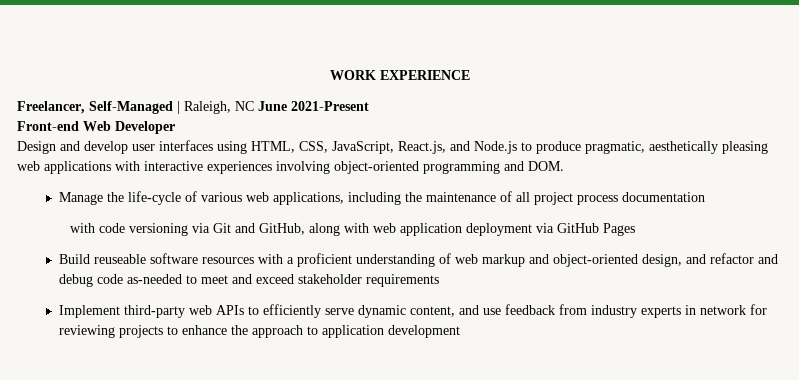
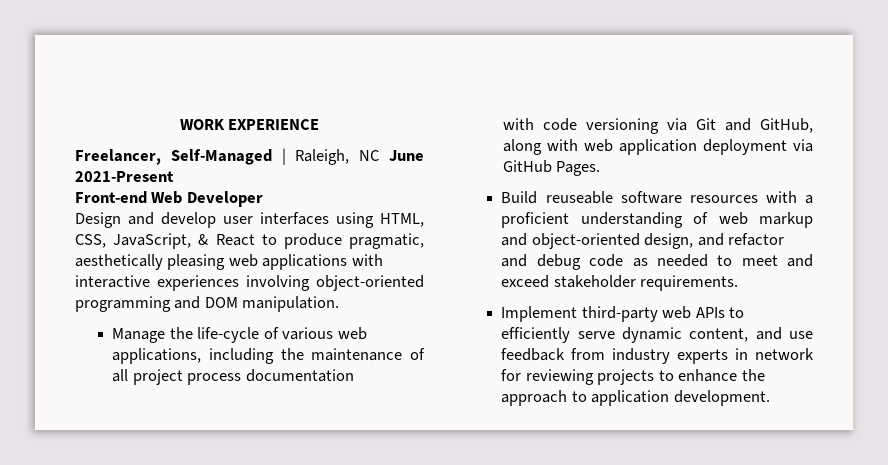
[398,141,517,154] React.js, and Node.js -> [198,234,255,246] & React
[528,161,564,171] DOM. -> [204,296,340,312] DOM manipulation.
[602,223,635,236] Pages -> [556,161,601,176] Pages.
[126,274,182,284] as-needed -> [632,254,708,267] as needed
[365,274,439,287] requirements -> [640,275,739,291] requirements.
[387,325,460,338] development -> [673,390,770,406] development.

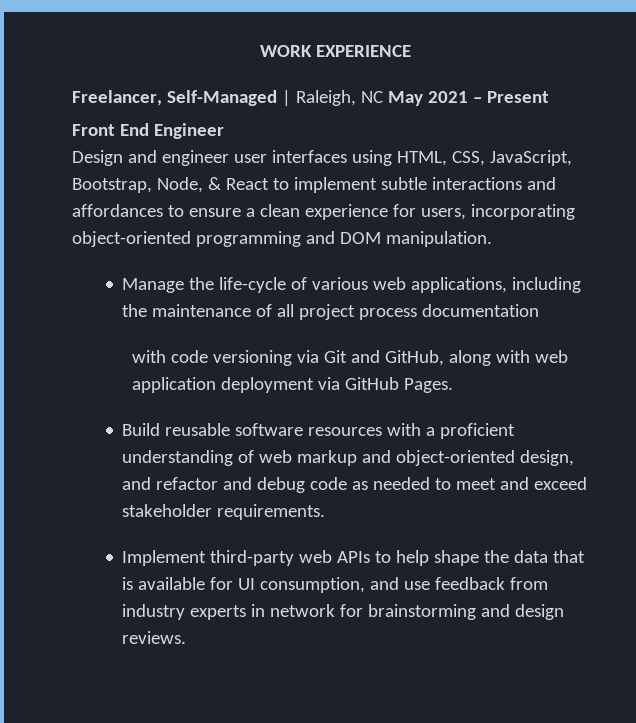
[389,150,425,161] [75,171,174,182] [75,191,263,207] June 2021-Present // Front-end Web Developer -> [387,91,549,106] [72,123,224,139] May 2021 – Present // Front End Engineer
[161,212,216,228] develop -> [161,150,229,166] engineer
(192, 241) none -> [72,177,203,193] Bootstrap, Node,
[283,233,424,249] [75,254,383,270] [75,275,310,291] produce pragmatic, aesthetically pleasing web applications with interactive experiences involving -> [293,177,556,193] [72,204,575,220] implement subtle interactions and affordances to ensure a clean experience for users, incorporating
[545,191,613,204] reuseable -> [165,423,231,436] reusable
[501,327,749,343] efficiently serve dynamic content, -> [396,550,586,566] [122,577,366,593] help shape the data that is available for UI consumption,
[525,369,765,385] [501,390,770,406] reviewing projects to enhance the approach to application development. -> [368,604,565,620] [122,631,187,644] brainstorming and design reviews.

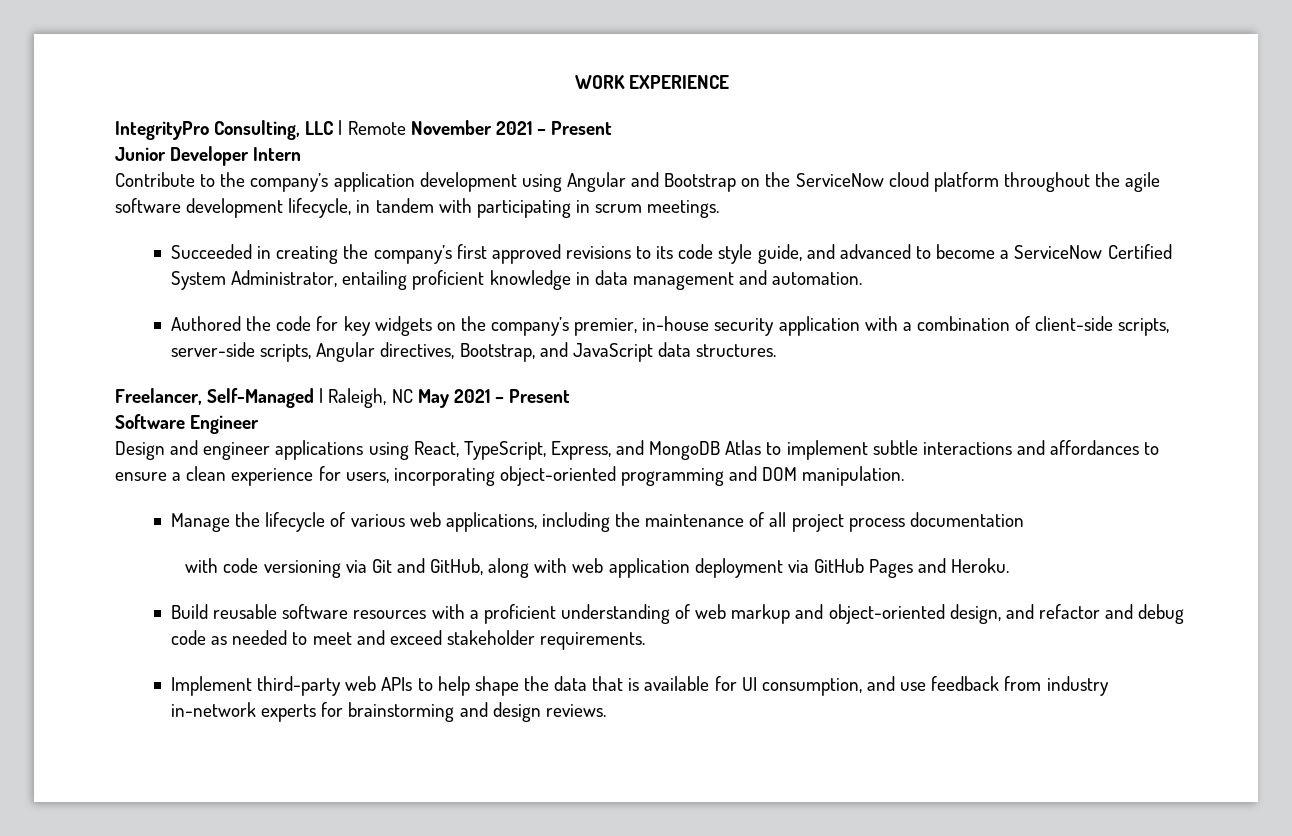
(411, 51) none -> [115,120,613,140] [115,146,302,166] [115,172,1161,192] [115,198,720,218] [171,244,1172,264] [171,270,863,290] [171,316,1170,336] [171,342,777,362] // IntegrityPro Consulting, LLC | Remote November 2021 – Present // Junior Developer Intern // Contribute to the company’s application development using Angular and Bootstrap on the ServiceNow cloud platform throughout the agile software development lifecycle, in tandem with participating in scrum meetings. // Succeeded in creating the company’s first approved revisions to its code style guide, and advanced to become a ServiceNow Certified System Administrator, entailing proficient knowledge in data management and automation. // Authored the code for key widgets on the company’s premier, in-house security application with a combination of client-side scripts, server-side scripts, Angular directives, Bootstrap, and JavaScript data structures.
[72,123,149,136] Front End -> [115,414,185,429] Software
[233,150,572,166] [72,177,269,193] user interfaces using HTML, CSS, JavaScript, Bootstrap, Node, & React -> [275,440,762,460] applications using React, TypeScript, Express, and MongoDB Atlas
[219,277,287,293] life-cycle -> [265,512,326,532] lifecycle
[404,378,454,393] Pages. -> [869,558,1010,578] Pages and Heroku.
[190,604,336,620] experts in network -> [171,702,317,722] in-network experts

